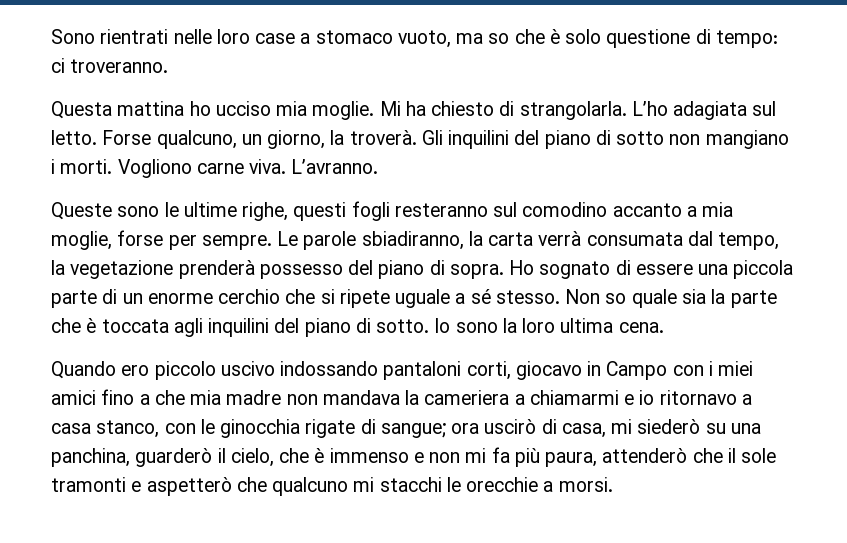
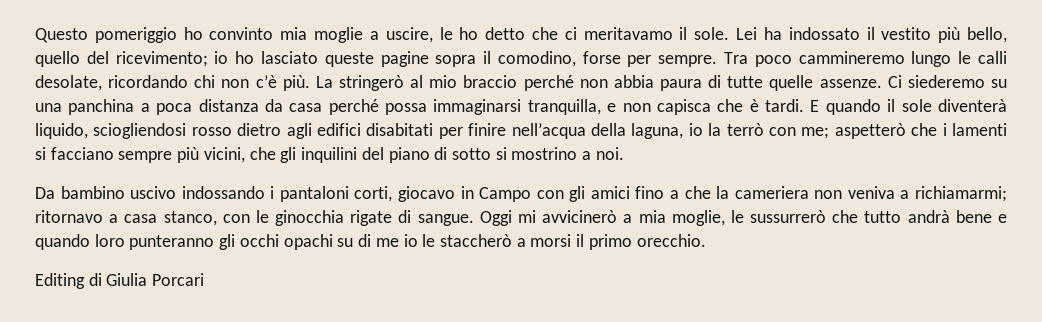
[51,29,778,48] [51,58,169,73] [51,101,777,120] [51,130,443,149] Sono rientrati nelle loro case a stomaco vuoto, ma so che è solo questione di tempo: ci troveranno. // Questa mattina ho ucciso mia moglie. Mi ha chiesto di strangolarla. L’ho adagiata sul letto. Forse qualcuno, un giorno, la troverà. Gli -> [35,27,1008,43] [35,51,1007,67] [35,75,1007,91] [35,99,1008,115] [35,123,1007,139] [35,147,297,163] Questo pomeriggio ho convinto mia moglie a uscire, le ho detto che ci meritavamo il sole. Lei ha indossato il vestito più bello, quello del ricevimento; io ho lasciato queste pagine sopra il comodino, forse per sempre. Tra poco cammineremo lungo le calli desolate, ricordando chi non c’è più. La stringerò al mio braccio perché non abbia paura di tutte quelle assenze. Ci siederemo su una panchina a poca distanza da casa perché possa immaginarsi tranquilla, e non capisca che è tardi. E quando il sole diventerà liquido, sciogliendosi rosso dietro agli edifici disabitati per finire nell’acqua della laguna, io la terrò con me; aspetterò che i lamenti si facciano sempre più vicini, che gli
[669,130,789,149] [51,159,379,178] [51,201,734,221] [51,230,780,250] [51,260,794,279] [51,289,777,308] [51,318,664,337] [51,361,216,380] non mangiano i morti. Vogliono carne viva. L’avranno. // Queste sono le ultime righe, questi fogli resteranno sul comodino accanto a mia moglie, forse per sempre. Le parole sbiadiranno, la carta verrà consumata dal tempo, la vegetazione prenderà possesso del piano di sopra. Ho sognato di essere una piccola parte di un enorme cerchio che si ripete uguale a sé stesso. Non so quale sia la parte che è toccata agli inquilini del piano di sotto. Io sono la loro ultima cena. // Quando ero piccolo -> [495,147,624,160] [35,186,125,199] si mostrino a noi. // Da bambino
(379, 368) none -> [270,186,275,199] i
[708,361,754,376] i miei -> [569,186,586,202] gli
[190,390,655,405] mia madre non mandava la cameriera a chiamarmi e io -> [716,186,1007,202] la cameriera non veniva a richiamarmi;
[380,419,761,438] [51,447,777,467] [51,477,613,496] sangue; ora uscirò di casa, mi siederò su una panchina, guarderò il cielo, che è immenso e non mi fa più paura, attenderò che il sole tramonti e aspetterò che qualcuno mi stacchi le orecchie a morsi. -> [417,210,1007,226] [35,234,706,250] [35,273,205,289] sangue. Oggi mi avvicinerò a mia moglie, le sussurrerò che tutto andrà bene e quando loro punteranno gli occhi opachi su di me io le staccherò a morsi il primo orecchio. // Editing di Giulia Porcari

